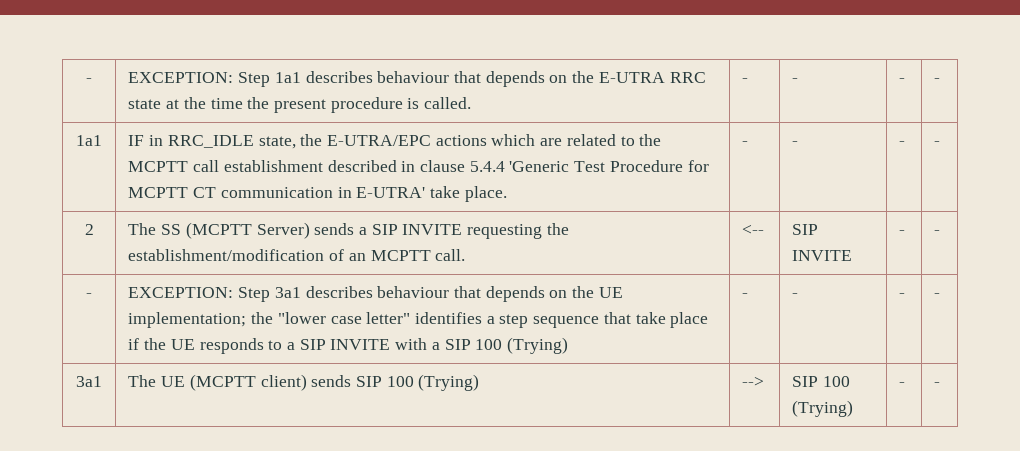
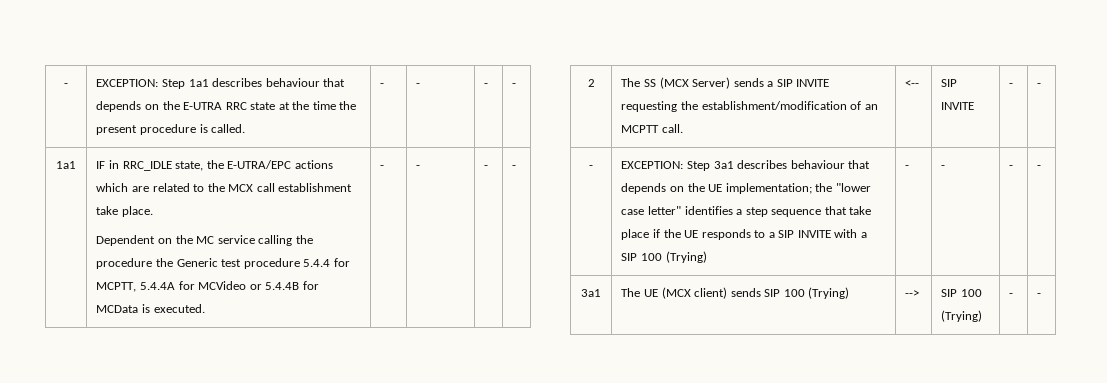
[128,161,189,172] MCPTT -> [228,184,254,192] MCX
[327,160,709,172] [128,186,507,202] described in clause 5.4.4 'Generic Test Procedure for MCPTT CT communication in E-UTRA' take place. -> [96,206,153,217] [96,235,313,246] [96,258,350,269] [96,281,319,292] [96,304,205,313] take place. // Dependent on the MC service calling the procedure the Generic test procedure 5.4.4 for MCPTT, 5.4.4A for MCVideo or 5.4.4B for MCData is executed.
[185,222,252,239] (MCPTT -> [659,77,689,89] (MCX
[189,374,256,391] (MCPTT -> [661,287,691,299] (MCX

